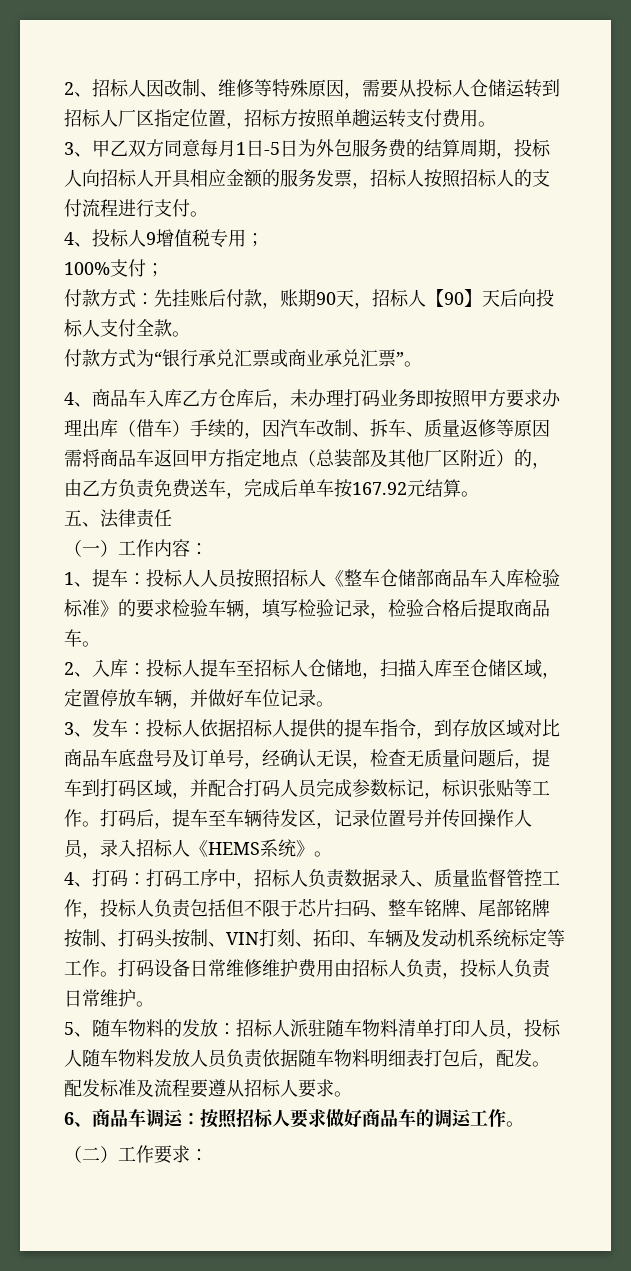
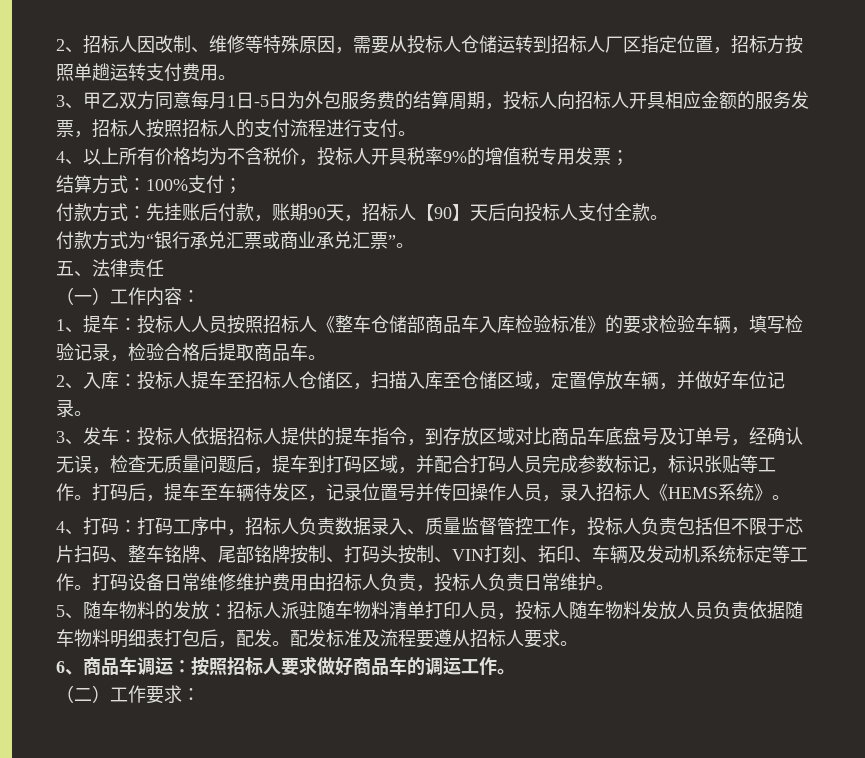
[92,229,156,247] 投标人9 -> [83,147,485,166] 以上所有价格均为不含税价，投标人开具税率9%的
[246,233,264,247] ； // -> [575,147,629,166] [56,175,146,194] 发票； // 结算方式：
[64,389,561,409] [64,419,550,439] [64,448,550,469] [64,478,479,499] // 4、商品车入库乙方仓库后，未办理打码业务即按照甲方要求办理出库（借车）手续的，因汽车改制、拆车、质量返修等原因需将商品车返回甲方指定地点（总装部及其他厂区附近）的，由乙方负责免费送车，完成后单车按167.92元结算。 -> (414, 245) none
[344,659,362,676] 地 -> [335,372,353,389] 区

